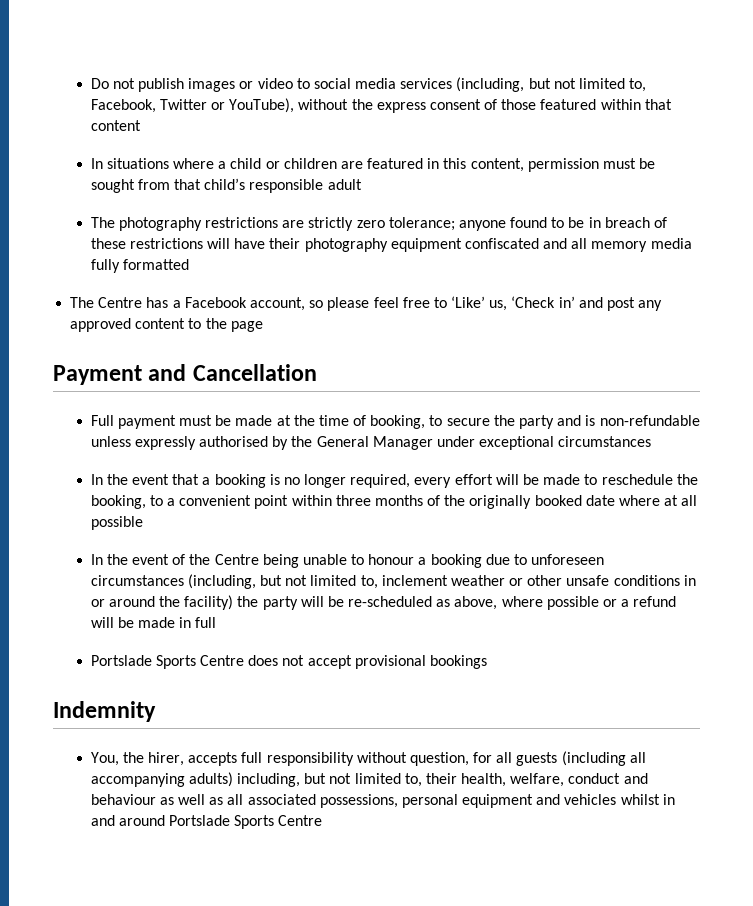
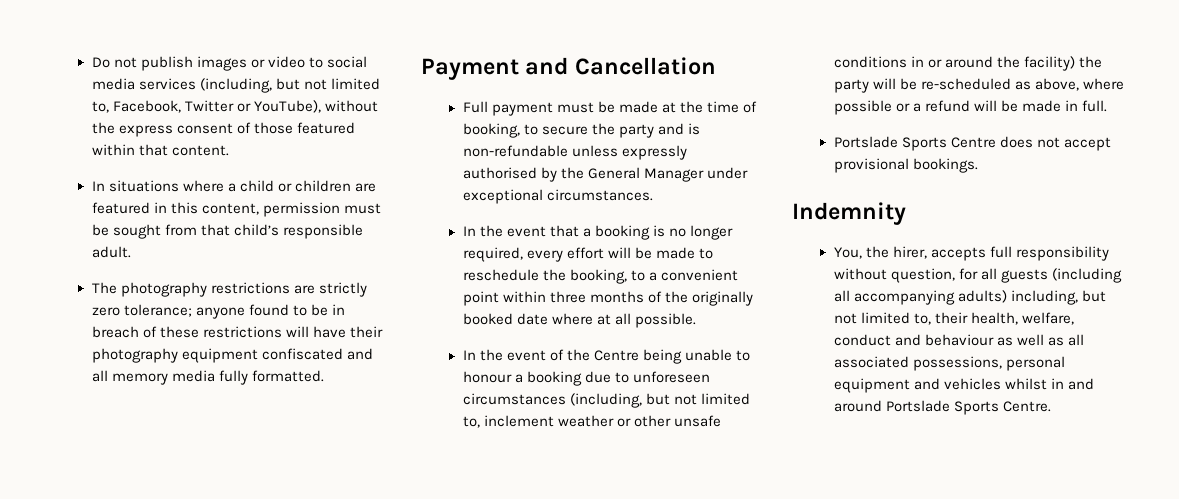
[90,120,141,131] content -> [171,145,229,156] content.
[327,179,362,190] adult -> [91,246,131,258] adult.
[122,259,189,270] [70,296,663,311] [70,318,263,332] formatted // The Centre has a Facebook account, so please feel free to ‘Like’ us, ‘Check in’ and post any approved content to the page -> [251,370,324,382] formatted.
[558,436,652,447] circumstances -> [546,189,653,201] circumstances.
[90,516,143,530] possible -> [634,313,696,328] possible.
[195,617,217,628] full -> [1082,100,1108,112] full.
[429,655,487,669] bookings -> [912,158,978,173] bookings.
[278,815,323,826] Centre -> [1002,401,1051,412] Centre.

